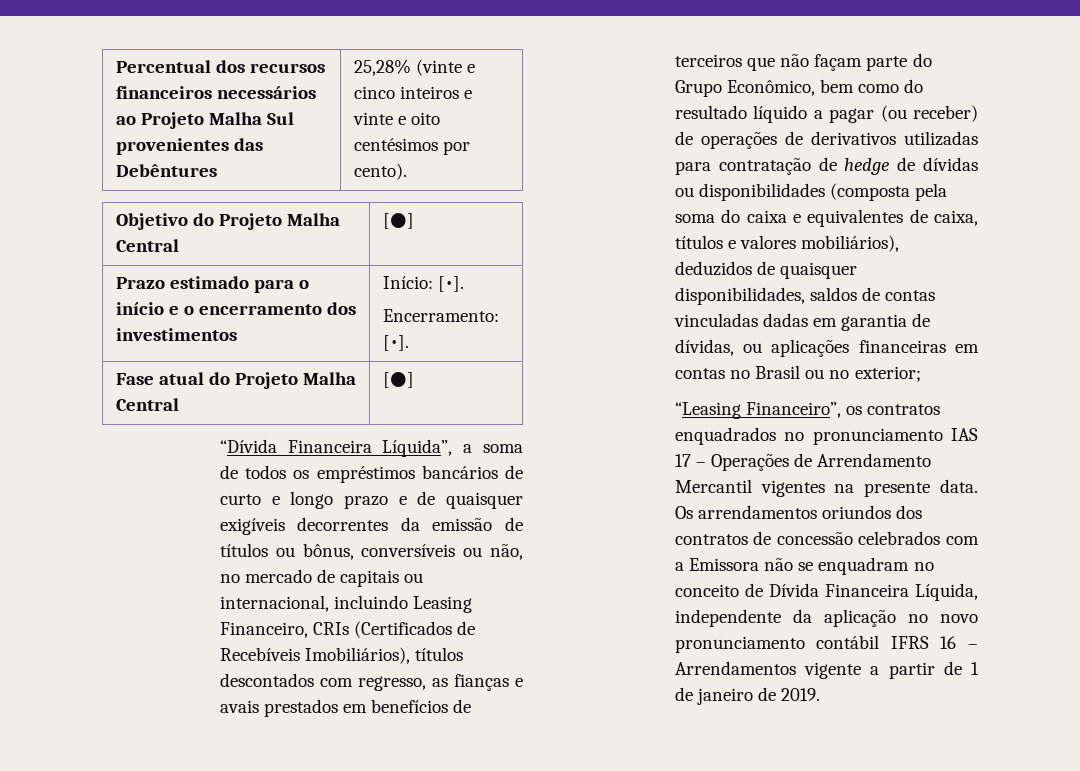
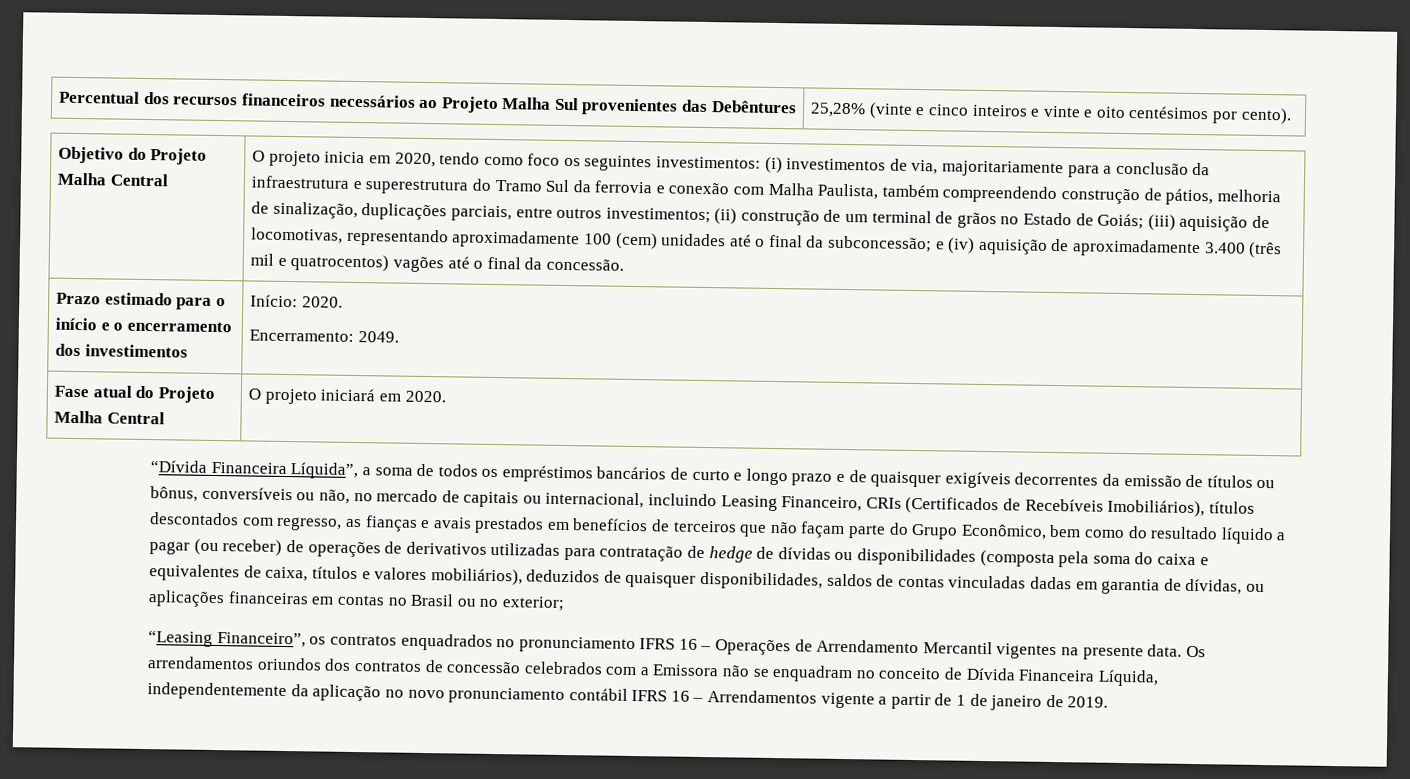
[382,213,414,229] [●] -> [252,150,1211,178] [251,175,1281,206] [251,201,1270,232] [251,227,1283,259] [250,253,624,273] O projeto inicia em 2020, tendo como foco os seguintes investimentos: (i) investimentos de via, majoritariamente para a conclusão da infraestrutura e superestrutura do Tramo Sul da ferrovia e conexão com Malha Paulista, também compreendendo construção de pátios, melhoria de sinalização, duplicações parciais, entre outros investimentos; (ii) construção de um terminal de grãos no Estado de Goiás; (iii) aquisição de locomotivas, representando aproximadamente 100 (cem) unidades até o final da subconcessão; e (iv) aquisição de aproximadamente 3.400 (três mil e quatrocentos) vagões até o final da concessão.
[437,276,464,292] [•]. -> [301,296,343,308] 2020.
[382,335,409,351] [•]. -> [357,331,399,343] 2049.
[382,372,414,388] [●] -> [248,388,446,405] O projeto iniciará em 2020.
[951,428,978,441] [674,454,691,467] IAS 17 -> [639,638,698,650] IFRS 16
[674,609,781,627] independente -> [147,682,288,701] independentemente

